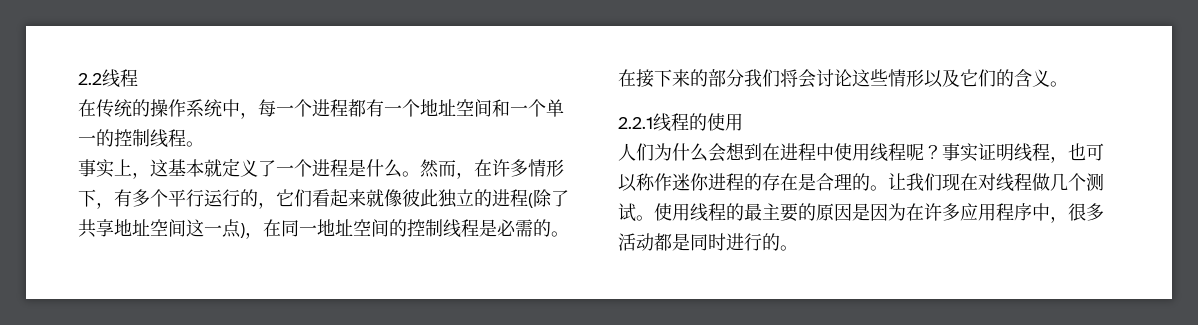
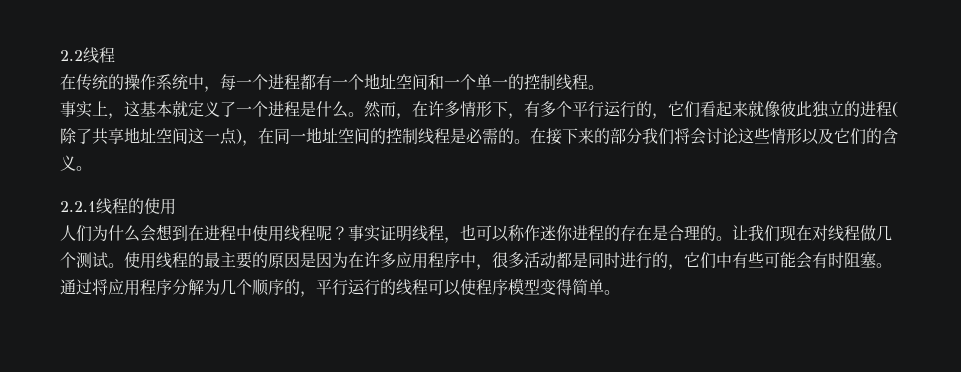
(780, 242) none -> [668,251,892,270] [60,278,604,297] ，它们中有些可能会有时阻塞。通过将应用程序分解为几个顺序的，平行运行的线程可以使程序模型变得简单

